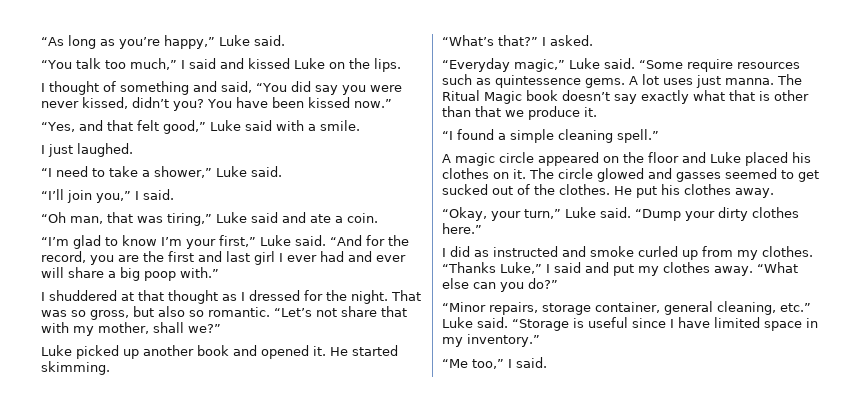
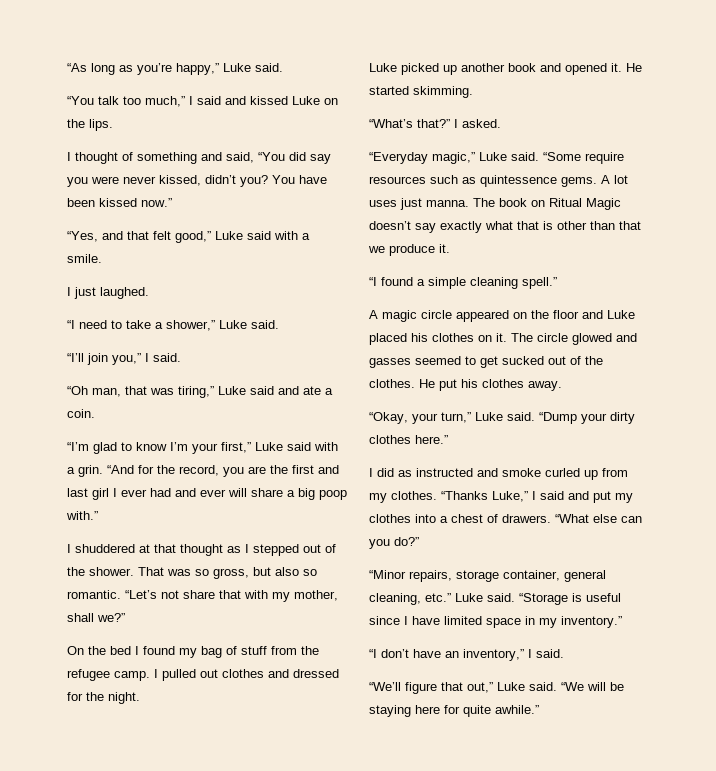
[295,235,326,246] said. -> [287,442,338,451] [67,465,103,477] said with a grin.
[249,290,388,304] dressed for the night. -> [253,544,336,556] [67,567,134,576] stepped out of the shower.
(221, 328) none -> [67,646,319,658] [67,669,339,681] [67,692,140,704] // On the bed I found my bag of stuff from the refugee camp. I pulled out clothes and dressed for the night.
(802, 79) none -> [499,198,545,207] book on
[526,90,558,101] book -> (621, 204) none
[714,266,753,276] away. -> [415,514,551,523] into a chest of drawers.
[442,357,547,369] “Me too,” I said. -> [369,649,564,661] [369,682,624,694] [369,705,539,717] “I don’t have an inventory,” I said. // “We’ll figure that out,” Luke said. “We will be staying here for quite awhile.”

